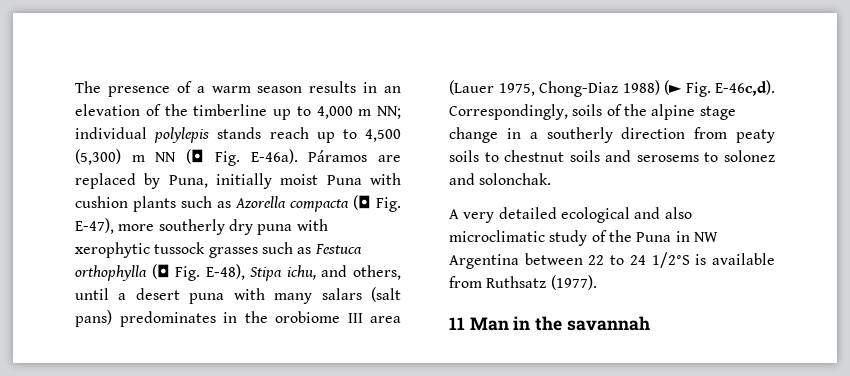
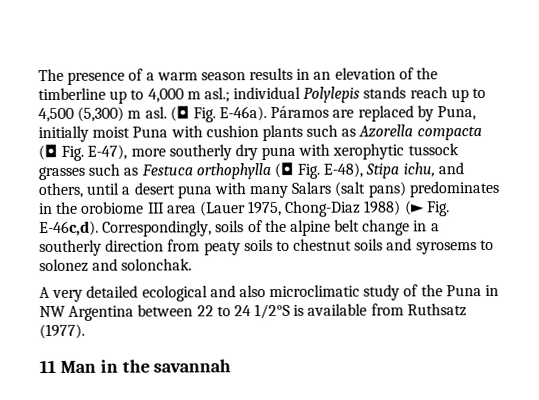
[377,106,401,119] [75,127,210,143] NN; individual polylepis -> [203,86,361,103] asl.; individual Polylepis
[155,152,177,162] NN -> [144,106,167,119] asl.
[321,288,362,300] salars -> [291,181,332,194] Salars
[699,106,736,120] stage -> [334,219,361,232] belt
[636,155,699,162] serosems -> [415,242,477,255] syrosems

